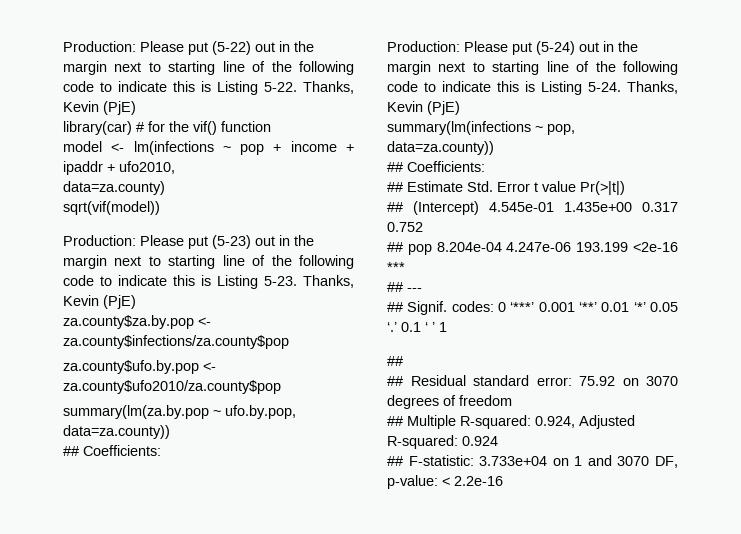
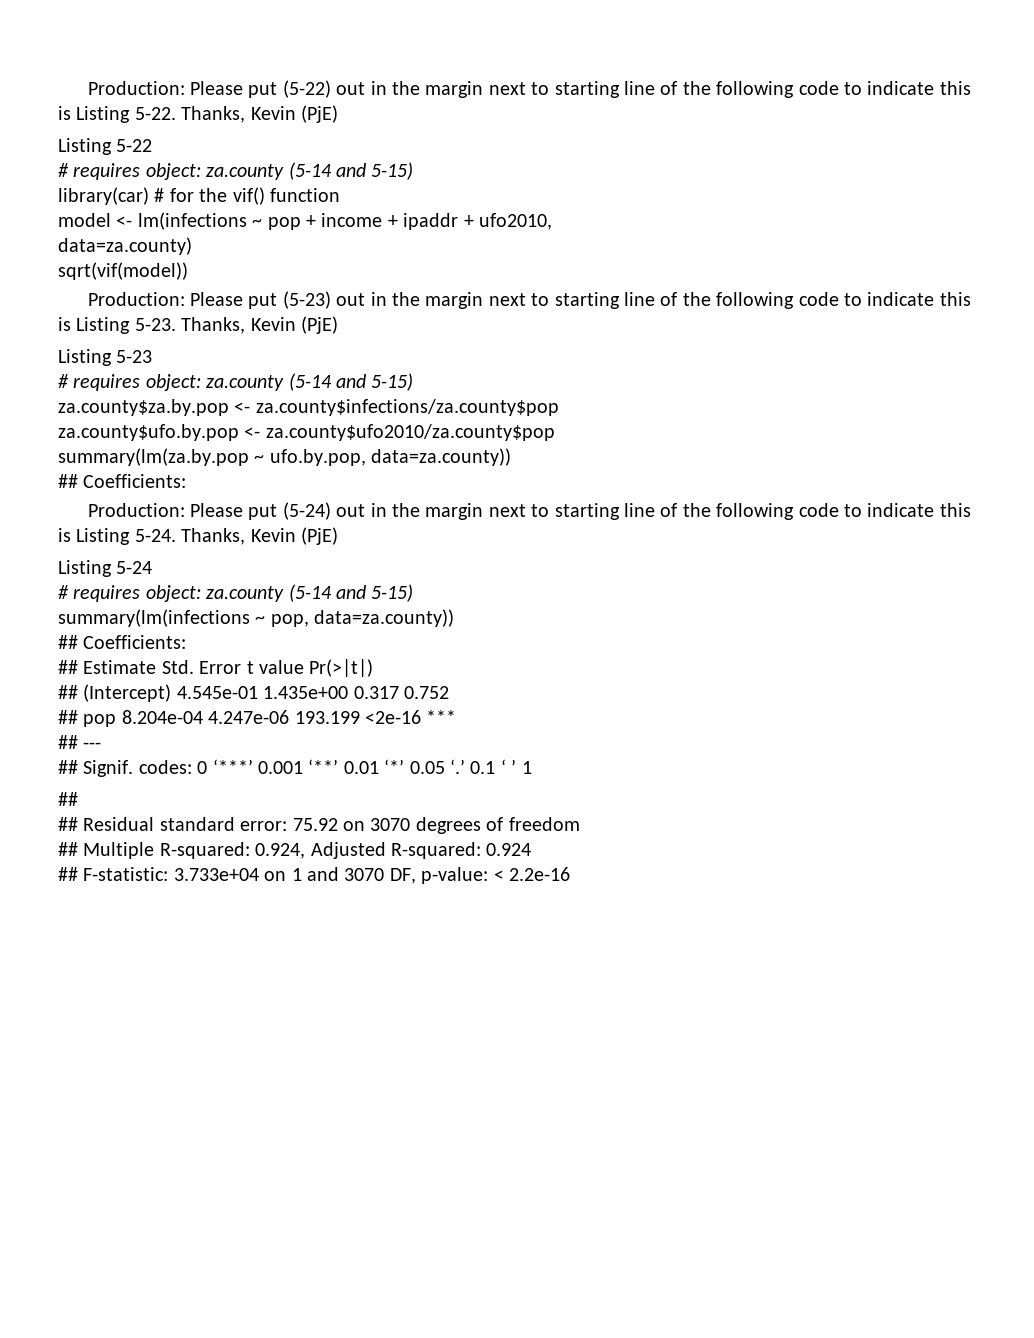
(136, 108) none -> [58,138,153,155] [58,162,414,180] // Listing 5-22 // # requires object: za.county (5-14 and 5-15)
(136, 302) none -> [58,349,153,366] [58,373,414,391] // Listing 5-23 // # requires object: za.county (5-14 and 5-15)
(460, 108) none -> [58,560,153,577] [58,584,414,602] // Listing 5-24 // # requires object: za.county (5-14 and 5-15)

